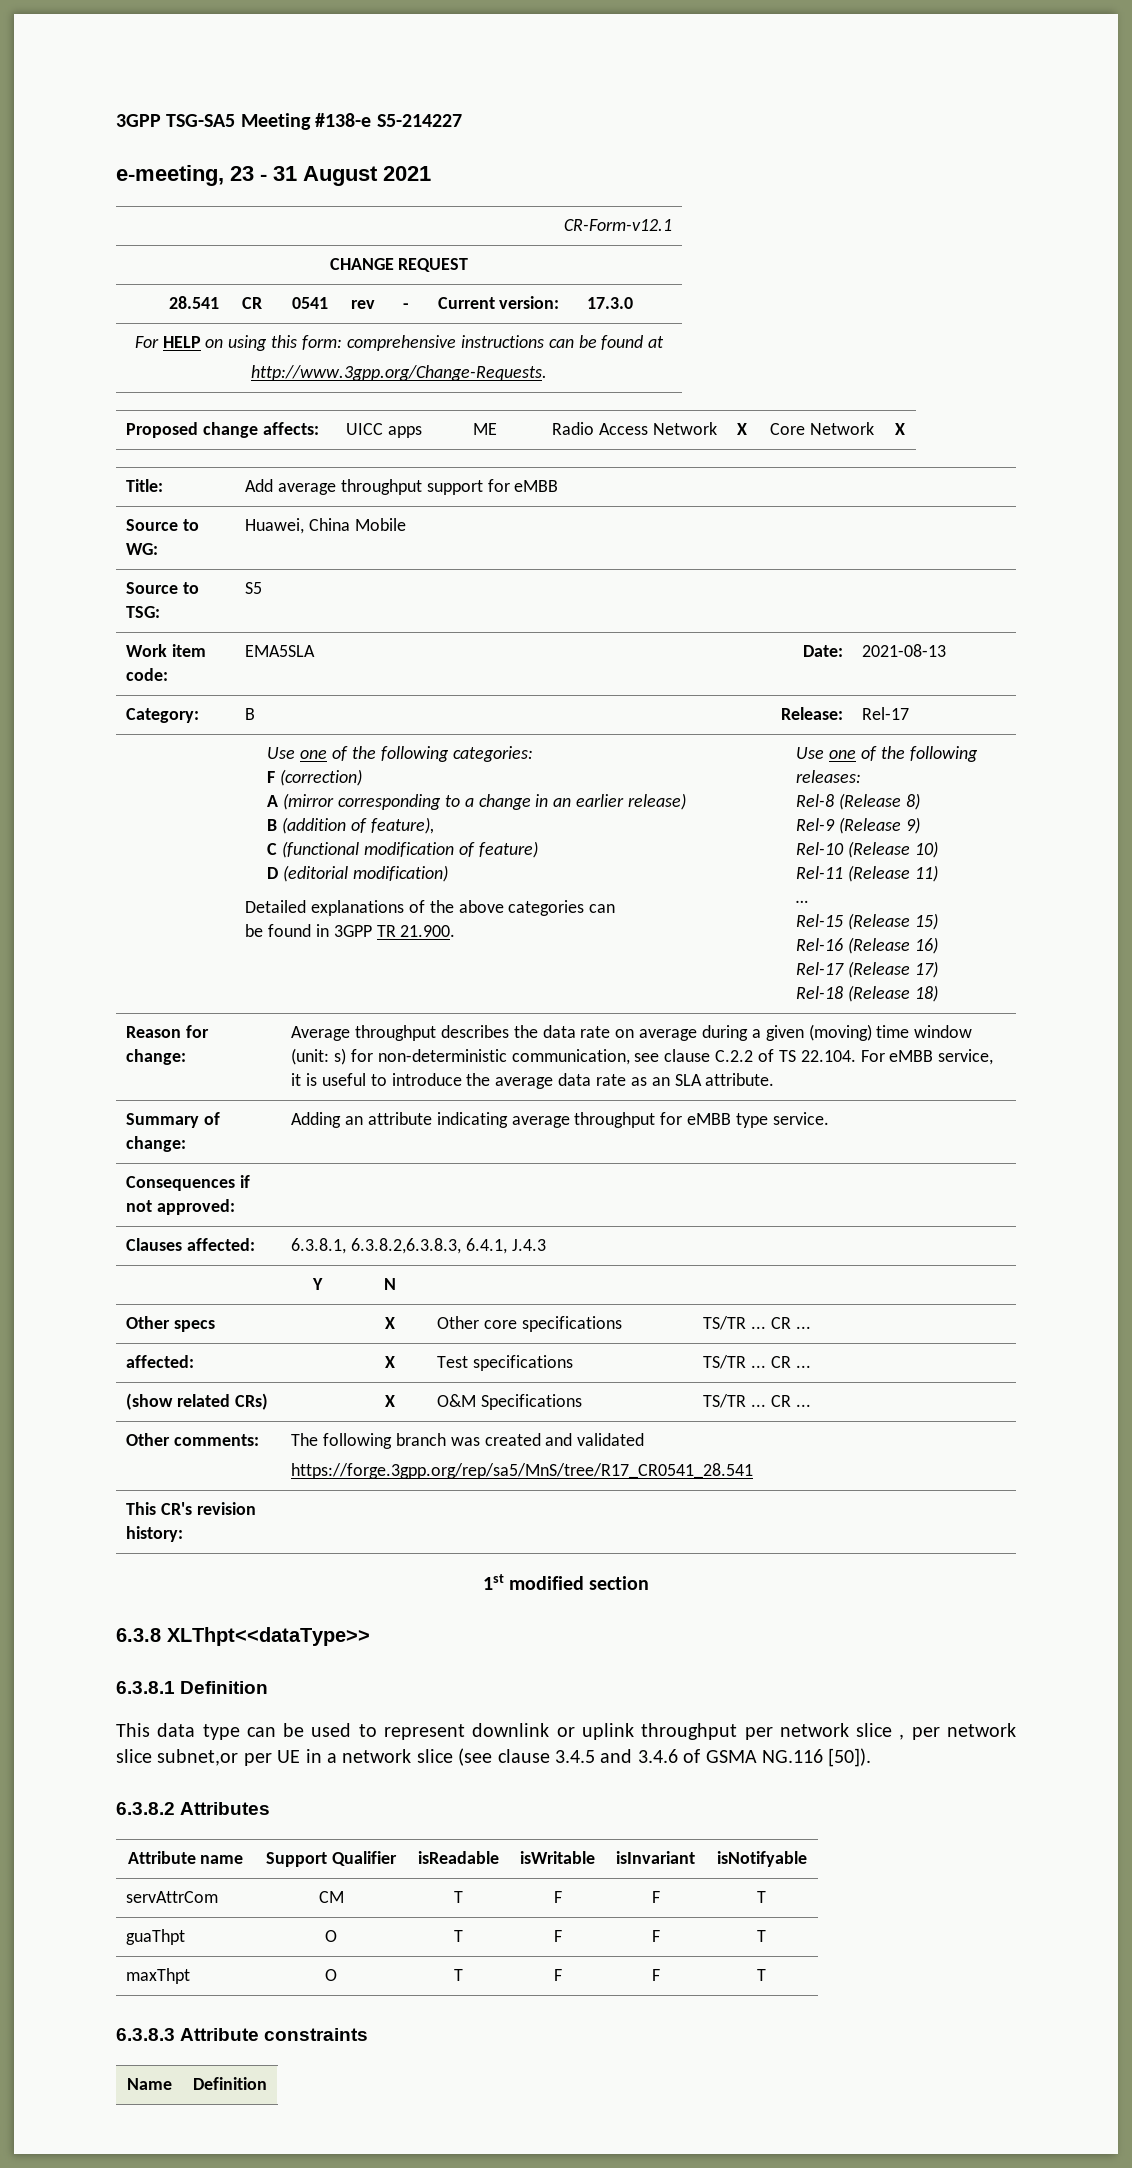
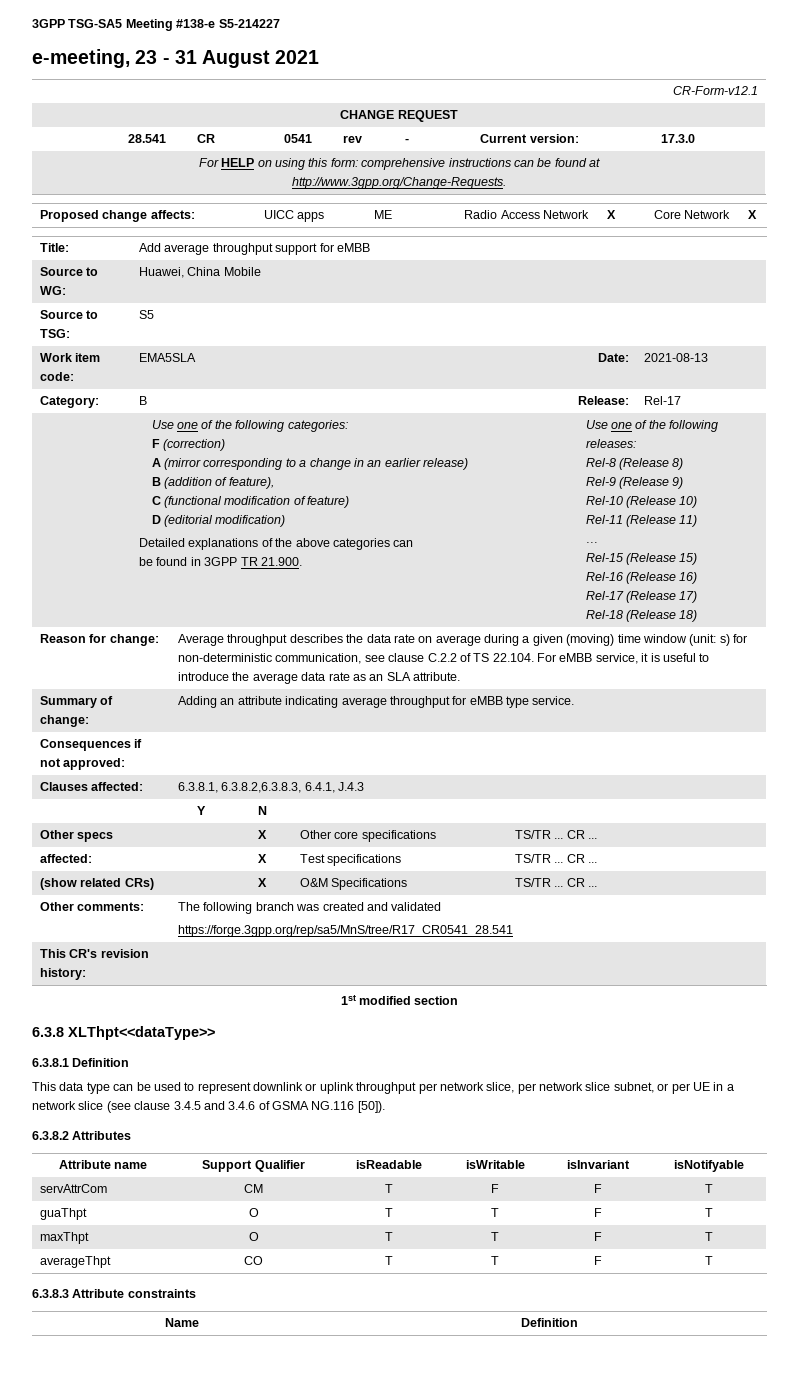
[856,1723,1016,1740] [116,1749,239,1766] slice , per network slice subnet,or -> [486,1082,669,1094] slice, per network slice subnet, or
[553,1930,562,1942] F -> [491,1208,499,1217] T
[553,1969,562,1981] | F -> [491,1232,499,1241] [594,1232,602,1241] [704,1232,713,1241] [40,1256,112,1268] [244,1256,263,1265] [385,1256,393,1265] [491,1256,499,1265] | T | F | T // averageThpt | CO | T | T

